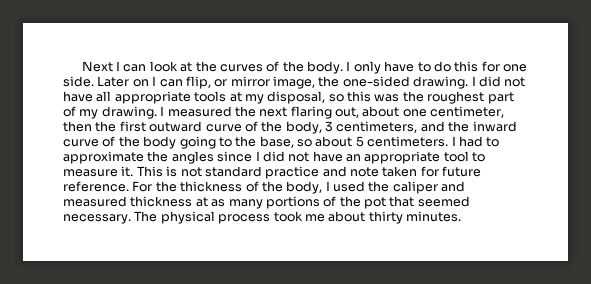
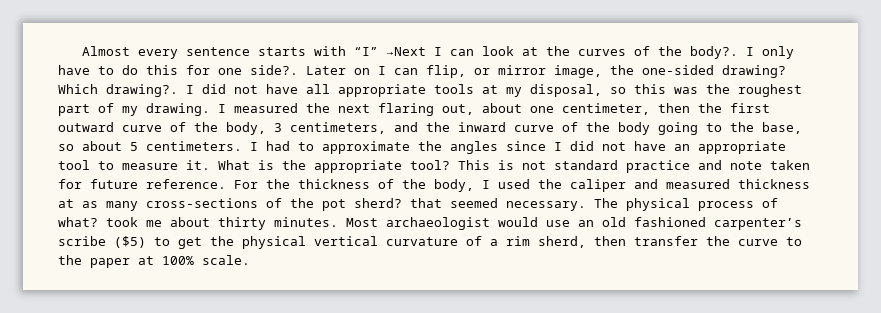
[81,61,113,72] Next -> [82,46,427,59] Almost every sentence starts with “I” →Next
[307,61,344,74] body. -> [690,46,739,59] body?.
[63,76,94,87] side. -> [250,65,298,75] side?.
[413,76,469,89] drawing. -> [722,65,786,78] [58,84,178,97] drawing? Which drawing?.
(134, 171) none -> [218,160,450,173] What is the appropriate tool?
[265,196,320,209] portions -> [146,198,258,208] cross-sections
(386, 203) none -> [354,198,402,208] sherd?
(271, 219) none -> [762,198,778,208] [58,217,98,227] of what?
(461, 216) none -> [346,217,802,230] [58,236,802,249] [58,255,250,268] Most archaeologist would use an old fashioned carpenter’s scribe ($5) to get the physical vertical curvature of a rim sherd, then transfer the curve to the paper at 100% scale.

